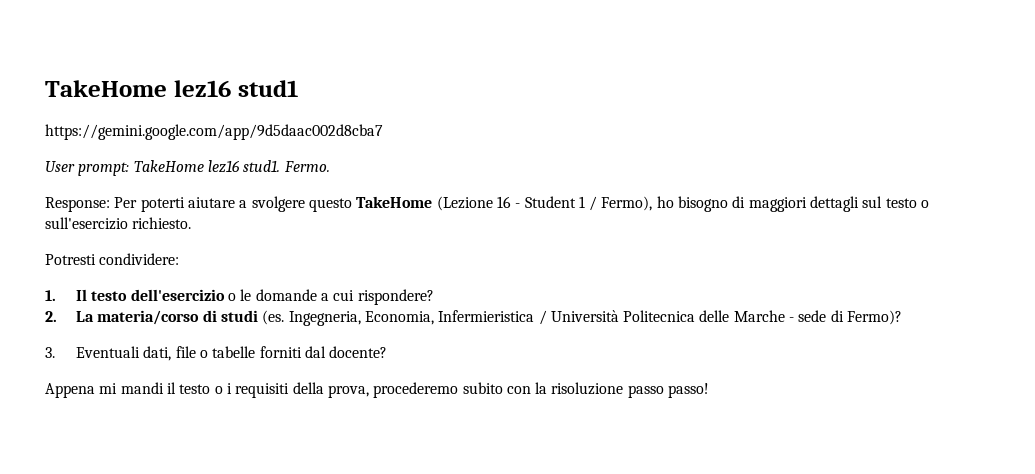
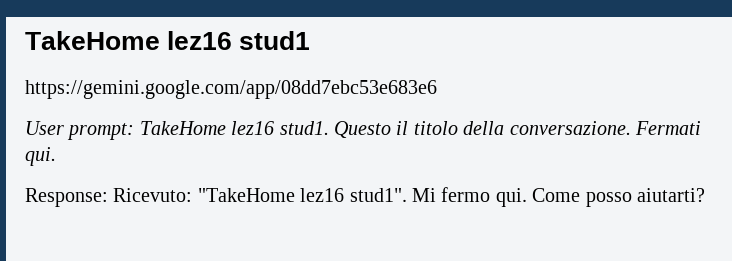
[45,124,383,140] https://gemini.google.com/app/9d5daac002d8cba7 -> [25,80,437,99] https://gemini.google.com/app/08dd7ebc53e683e6
[283,161,330,172] [45,196,930,212] [45,217,192,230] [45,253,180,265] [45,289,434,305] [45,310,903,326] [45,346,388,361] [45,382,710,398] Fermo. // Response: Per poterti aiutare a svolgere questo TakeHome (Lezione 16 - Student 1 / Fermo), ho bisogno di maggiori dettagli sul testo o sull'esercizio richiesto. // Potresti condividere: // 1. Il testo dell'esercizio o le domande a cui rispondere? // 2. La materia/corso di studi (es. Ingegneria, Economia, Infermieristica / Università Politecnica delle Marche - sede di Fermo)? // 3. Eventuali dati, file o tabelle forniti dal docente? // Appena mi mandi il testo o i requisiti della prova, procederemo subito con la risoluzione passo passo! -> [334,121,701,138] [25,147,56,166] [25,187,705,207] Questo il titolo della conversazione. Fermati qui. // Response: Ricevuto: "TakeHome lez16 stud1". Mi fermo qui. Come posso aiutarti?

